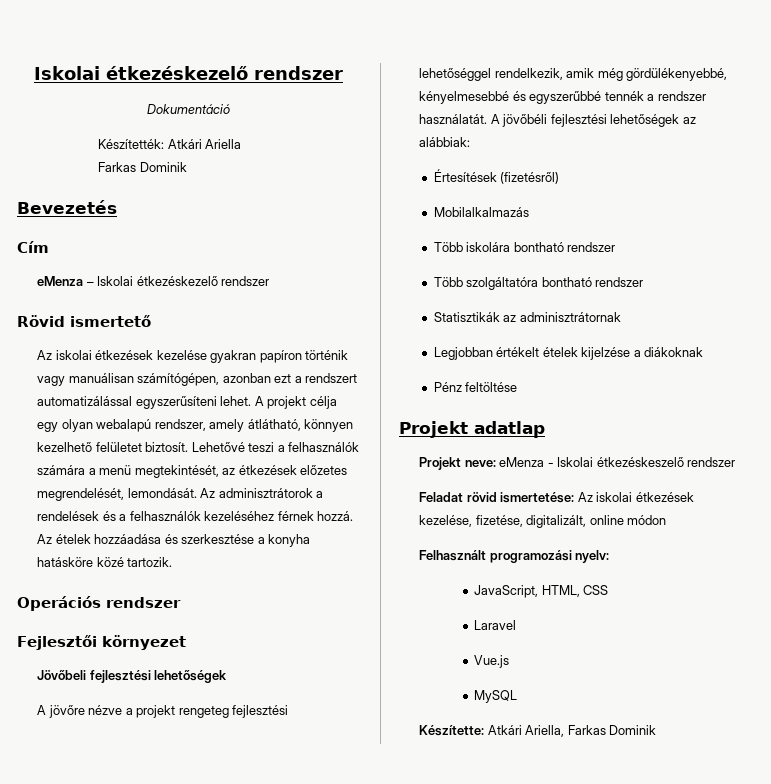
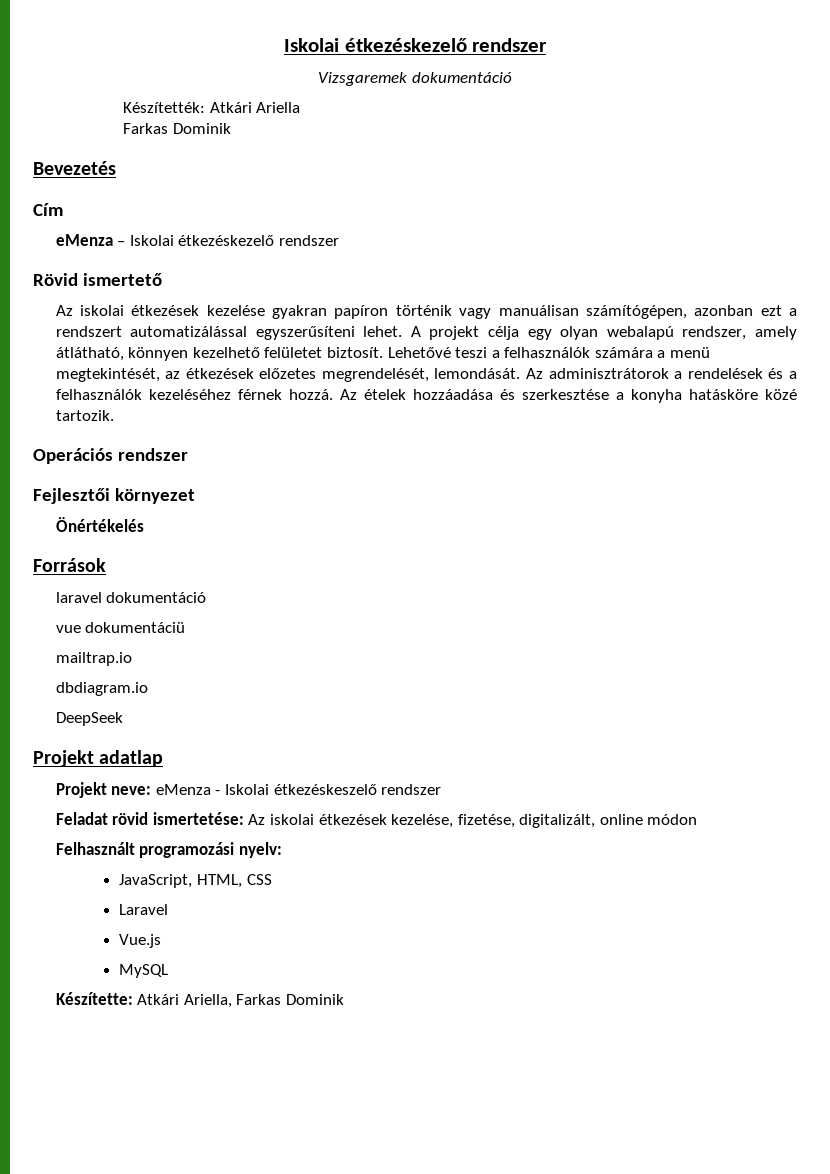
[34,66,343,80] [147,104,230,114] Iskolai étkezéskezelő rendszer // Dokumentáció -> [283,38,548,52] [318,72,512,86] Iskolai étkezéskezelő rendszer // Vizsgaremek dokumentáció
[37,670,228,683] [37,705,289,718] [419,68,728,81] [419,91,706,104] [419,114,696,127] [419,137,471,147] [433,169,560,184] [433,207,529,217] [433,242,616,252] [433,277,644,290] [433,312,621,322] [433,347,704,360] [433,382,518,392] Jövőbeli fejlesztési lehetőségek // A jövőre nézve a projekt rengeteg fejlesztési lehetőséggel rendelkezik, amik még gördülékenyebbé, kényelmesebbé és egyszerűbbé tennék a rendszer használatát. A jövőbéli fejlesztési lehetőségek az alábbiak: // Értesítések (fizetésről) // Mobilalkalmazás // Több iskolára bontható rendszer // Több szolgáltatóra bontható rendszer // Statisztikák az adminisztrátornak // Legjobban értékelt ételek kijelzése a diákoknak // Pénz feltöltése -> [55,517,144,532] [33,558,106,572] [55,592,207,603] [55,622,186,633] [55,652,132,666] [55,682,148,696] [55,712,123,726] Önértékelés // Források // laravel dokumentáció // vue dokumentáciü // mailtrap.io // dbdiagram.io // DeepSeek

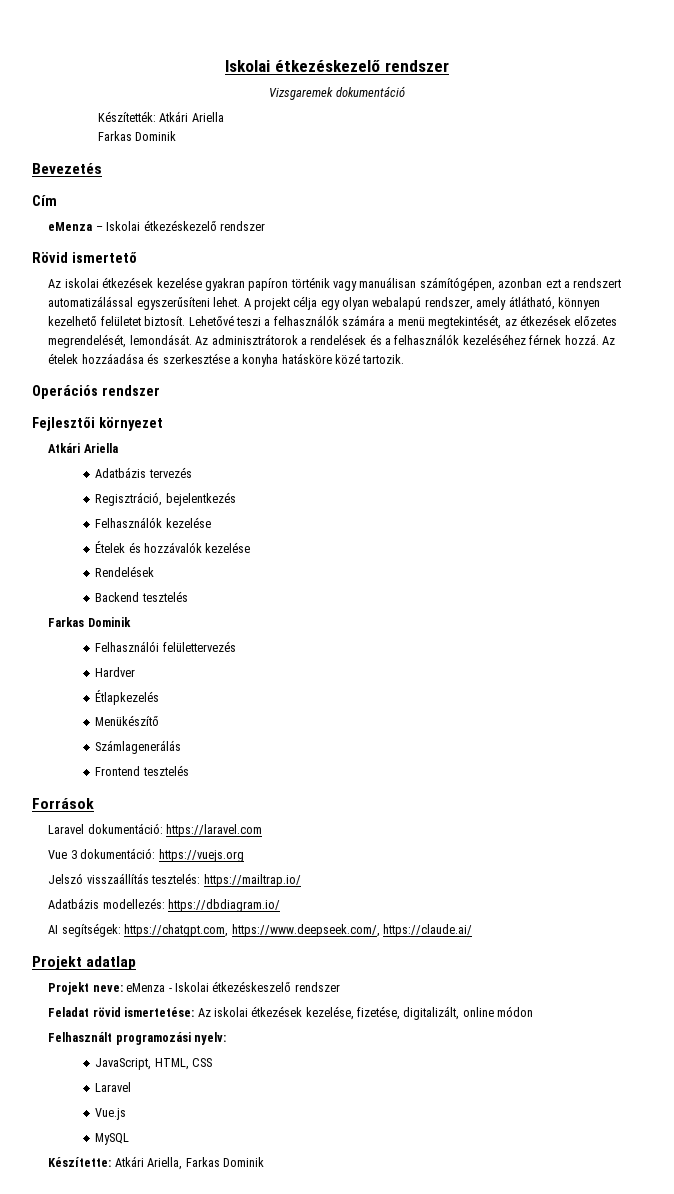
[55,517,144,532] [33,558,106,572] [55,592,207,603] [55,622,186,633] [55,652,132,666] [55,682,148,696] [55,712,123,726] Önértékelés // Források // laravel dokumentáció // vue dokumentáciü // mailtrap.io // dbdiagram.io // DeepSeek -> [48,443,118,453] [95,467,192,478] [95,492,236,506] [95,517,211,528] [95,541,251,553] [95,566,155,577] [95,591,188,602] [48,617,131,627] [95,641,236,652] [95,667,136,677] [95,690,160,705] [95,715,160,726] [95,740,182,754] [95,765,189,776] [32,798,94,809] [48,823,263,837] [48,848,244,862] [48,873,301,887] [48,898,281,912] [48,923,472,937] Atkári Ariella // Adatbázis tervezés // Regisztráció, bejelentkezés // Felhasználók kezelése // Ételek és hozzávalók kezelése // Rendelések // Backend tesztelés // Farkas Dominik // Felhasználói felülettervezés // Hardver // Étlapkezelés // Menükészítő // Számlagenerálás // Frontend tesztelés // Források // Laravel dokumentáció: https://laravel.com // Vue 3 dokumentáció: https://vuejs.org // Jelszó visszaállítás tesztelés: https://mailtrap.io/ // Adatbázis modellezés: https://dbdiagram.io/ // AI segítségek: https://chatgpt.com, https://www.deepseek.com/, https://claude.ai/

